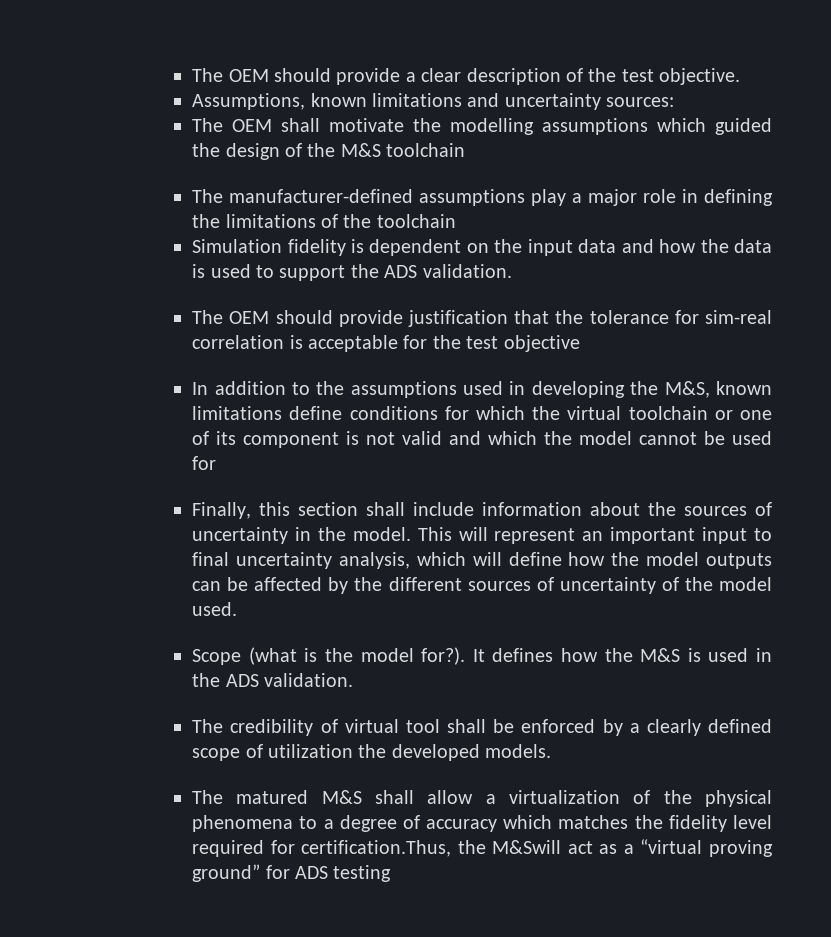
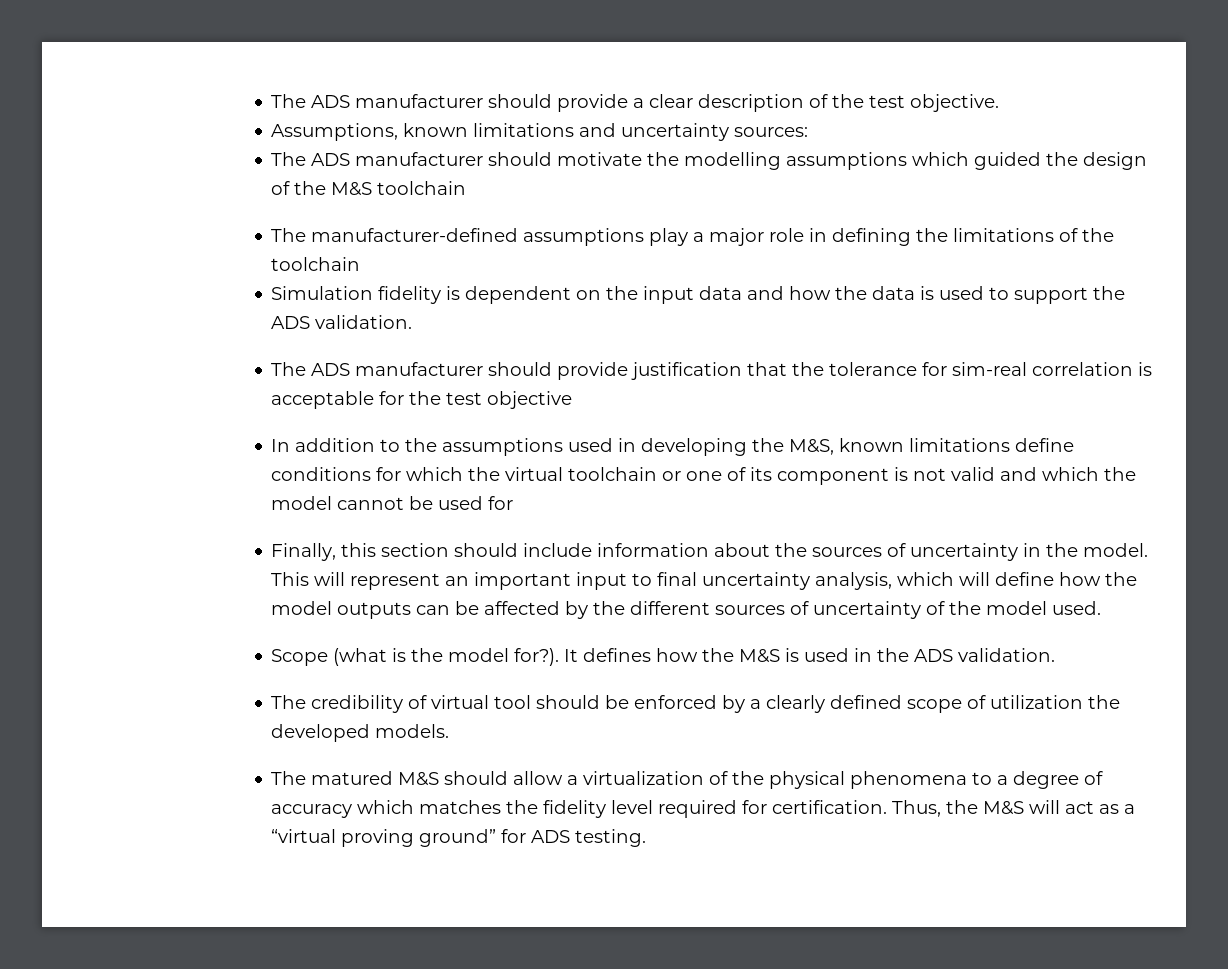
[192,68,269,82] The OEM -> [271,94,484,108] The ADS manufacturer
[232,118,321,132] OEM shall -> [311,152,553,166] ADS manufacturer should
[229,311,270,324] OEM -> [311,362,484,376] ADS manufacturer
[366,502,406,516] shall -> [454,543,519,557] should
[446,719,486,733] shall -> [536,695,601,709] should
[375,790,415,804] shall -> [444,771,509,785] should
[301,840,562,857] certification.Thus, the M&Swill -> [772,800,1061,817] certification. Thus, the M&S will
[333,865,392,882] testing -> [575,829,647,847] testing.

